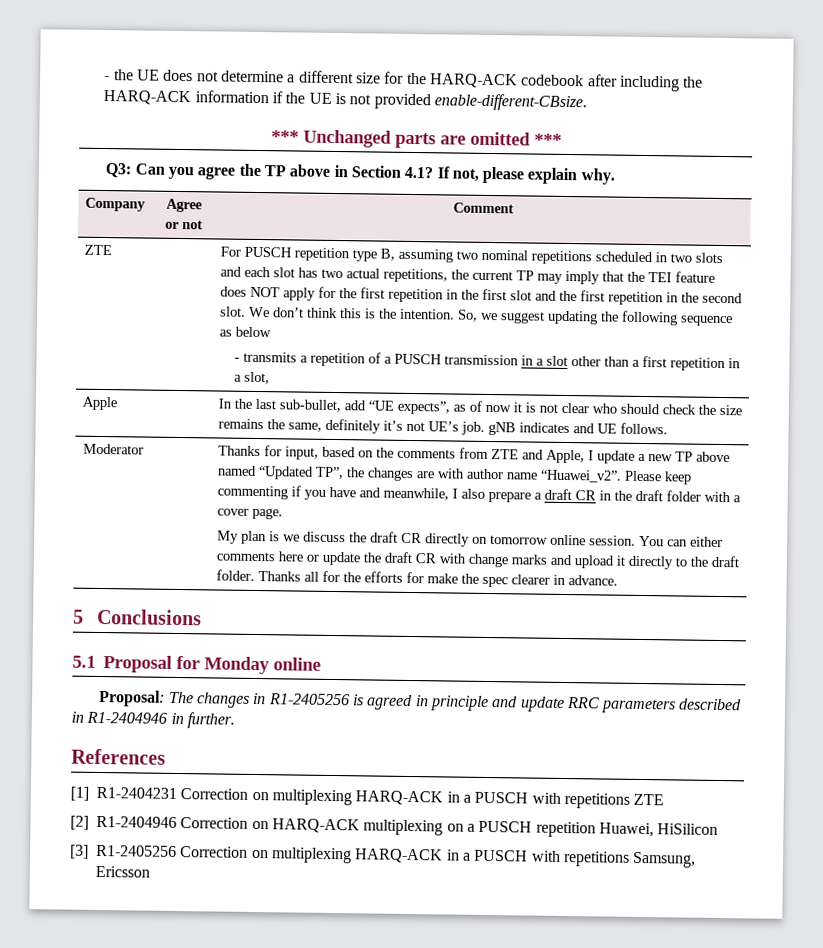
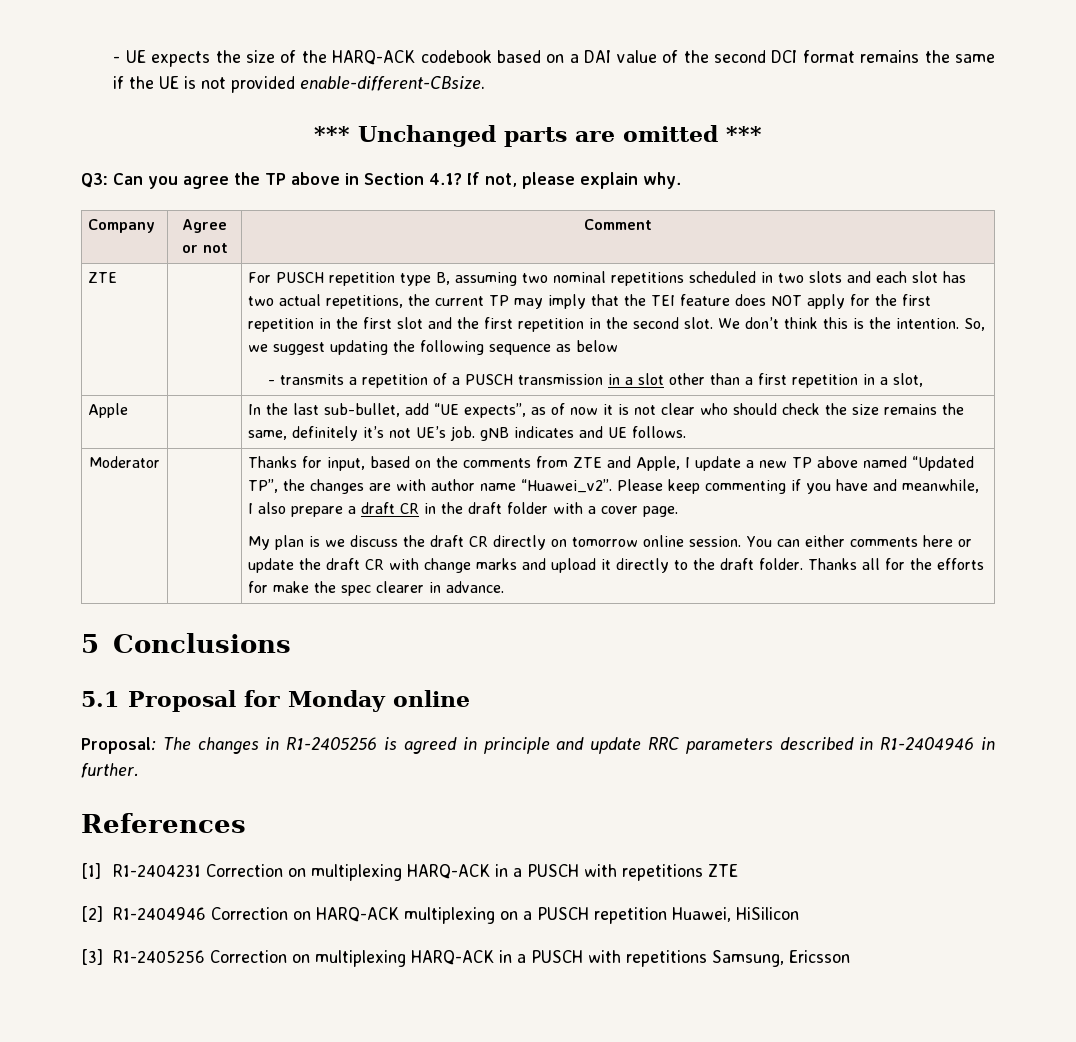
[104,69,704,92] [103,89,269,106] - the UE does not determine a different size for the HARQ-ACK codebook after including the HARQ-ACK information -> [113,50,996,67] - UE expects the size of the HARQ-ACK codebook based on a DAI value of the second DCI format remains the same

